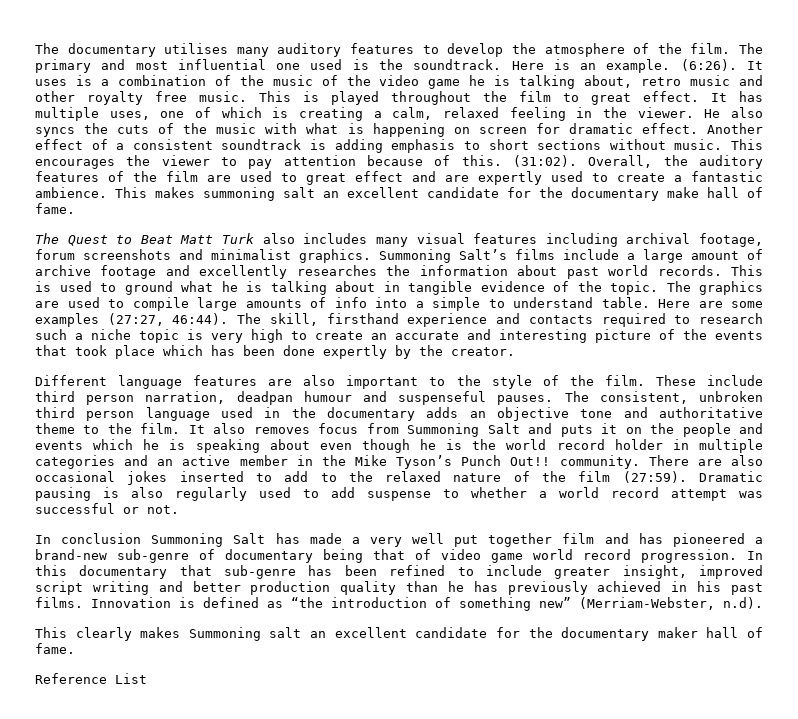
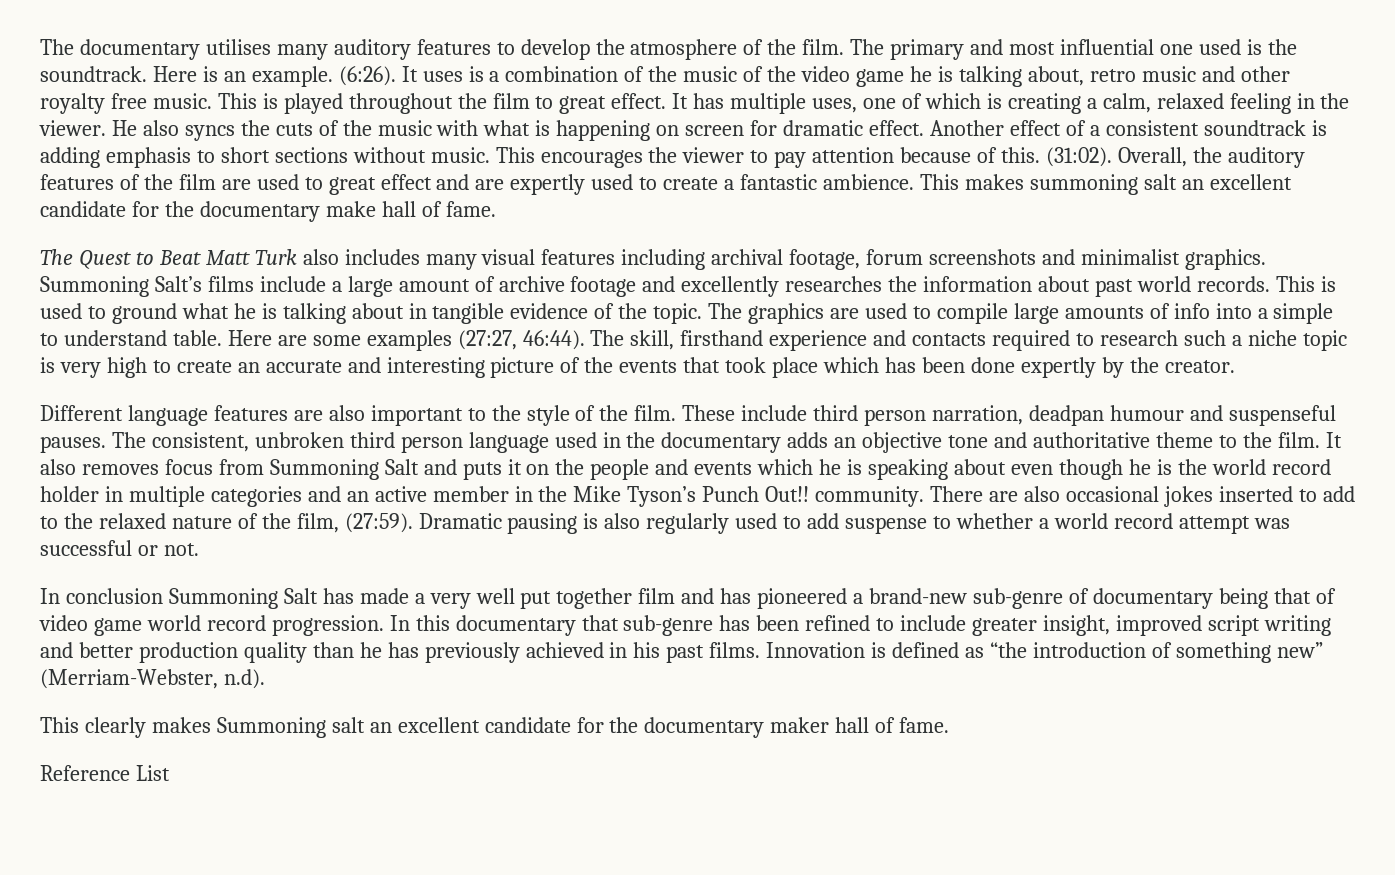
[578,471,611,482] film -> [296,513,339,533] film,

